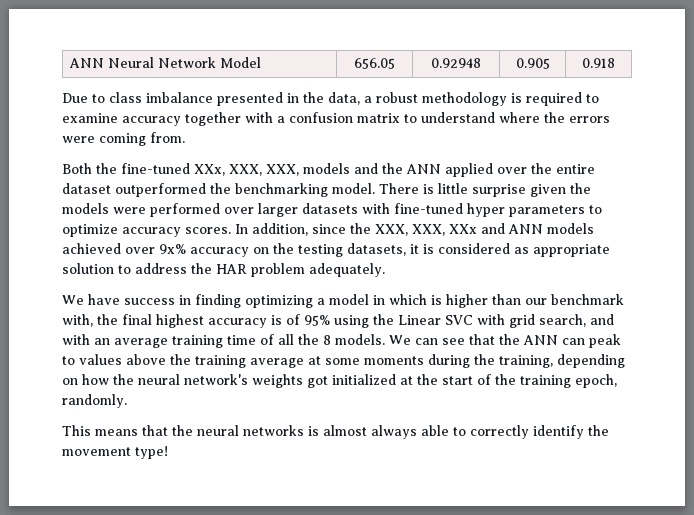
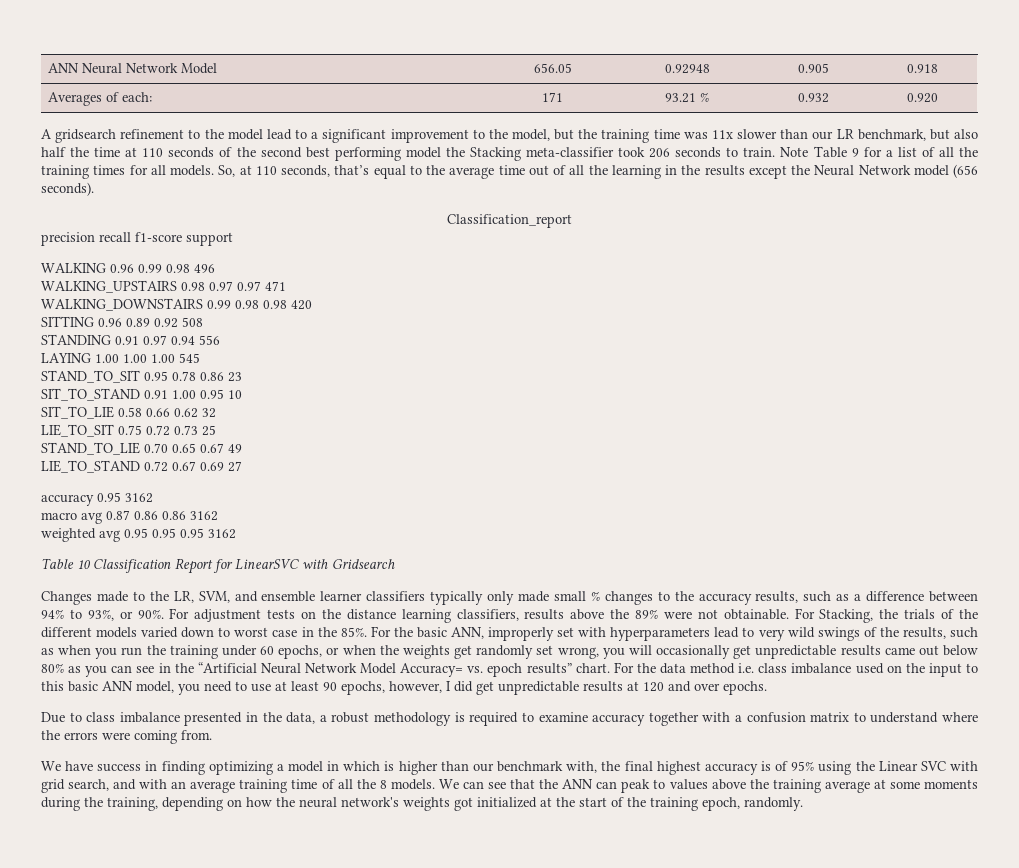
(615, 63) none -> [47,92,152,106] [542,92,563,102] [665,92,709,103] [797,93,829,103] [907,93,938,103] [41,129,979,143] [41,146,978,161] [41,164,978,179] [41,182,94,196] [447,214,572,228] [41,232,233,246] [41,263,215,273] [41,280,286,293] [41,298,312,311] [41,316,203,328] [41,334,220,345] [41,353,200,363] [41,370,242,383] [41,388,242,401] [41,406,216,419] [41,424,216,437] [41,442,242,455] [41,460,242,473] [41,492,153,506] [41,510,218,524] [41,528,236,542] [41,558,395,574] [41,591,978,605] [41,608,978,623] [41,626,979,641] [41,645,978,659] [41,662,978,677] [41,681,767,695] // Averages of each: | 171 | 93.21 % | 0.932 | 0.920 // A gridsearch refinement to the model lead to a significant improvement to the model, but the training time was 11x slower than our LR benchmark, but also half the time at 110 seconds of the second best performing model the Stacking meta-classifier took 206 seconds to train. Note Table 9 for a list of all the training times for all models. So, at 110 seconds, that’s equal to the average time out of all the learning in the results except the Neural Network model (656 seconds). // Classification_report // precision recall f1-score support // WALKING 0.96 0.99 0.98 496 // WALKING_UPSTAIRS 0.98 0.97 0.97 471 // WALKING_DOWNSTAIRS 0.99 0.98 0.98 420 // SITTING 0.96 0.89 0.92 508 // STANDING 0.91 0.97 0.94 556 // LAYING 1.00 1.00 1.00 545 // STAND_TO_SIT 0.95 0.78 0.86 23 // SIT_TO_STAND 0.91 1.00 0.95 10 // SIT_TO_LIE 0.58 0.66 0.62 32 // LIE_TO_SIT 0.75 0.72 0.73 25 // STAND_TO_LIE 0.70 0.65 0.67 49 // LIE_TO_STAND 0.72 0.67 0.69 27 // accuracy 0.95 3162 // macro avg 0.87 0.86 0.86 3162 // weighted avg 0.95 0.95 0.95 3162 // Table 10 Classification Report for LinearSVC with Gridsearch // Changes made to the LR, SVM, and ensemble learner classifiers typically only made small % changes to the accuracy results, such as a difference between 94% to 93%, or 90%. For adjustment tests on the distance learning classifiers, results above the 89% were not obtainable. For Stacking, the trials of the different models varied down to worst case in the 85%. For the basic ANN, improperly set with hyperparameters lead to very wild swings of the results, such as when you run the training under 60 epochs, or when the weights get randomly set wrong, you will occasionally get unpredictable results came out below 80% as you can see in the “Artificial Neural Network Model Accuracy= vs. epoch results” chart. For the data method i.e. class imbalance used on the input to this basic ANN model, you need to use at least 90 epochs, however, I did get unpredictable results at 120 and over epochs.
[62,163,595,177] [62,183,591,197] [62,203,602,217] [62,223,594,237] [62,243,610,257] [62,263,385,277] // Both the fine-tuned XXx, XXX, XXX, models and the ANN applied over the entire dataset outperformed the benchmarking model. There is little surprise given the models were performed over larger datasets with fine-tuned hyper parameters to optimize accuracy scores. In addition, since the XXX, XXX, XXx and ANN models achieved over 9x% accuracy on the testing datasets, it is considered as appropriate solution to address the HAR problem adequately. -> (212, 735) none
[62,425,609,439] [62,446,168,459] // This means that the neural networks is almost always able to correctly identify the movement type! -> (803, 804) none

